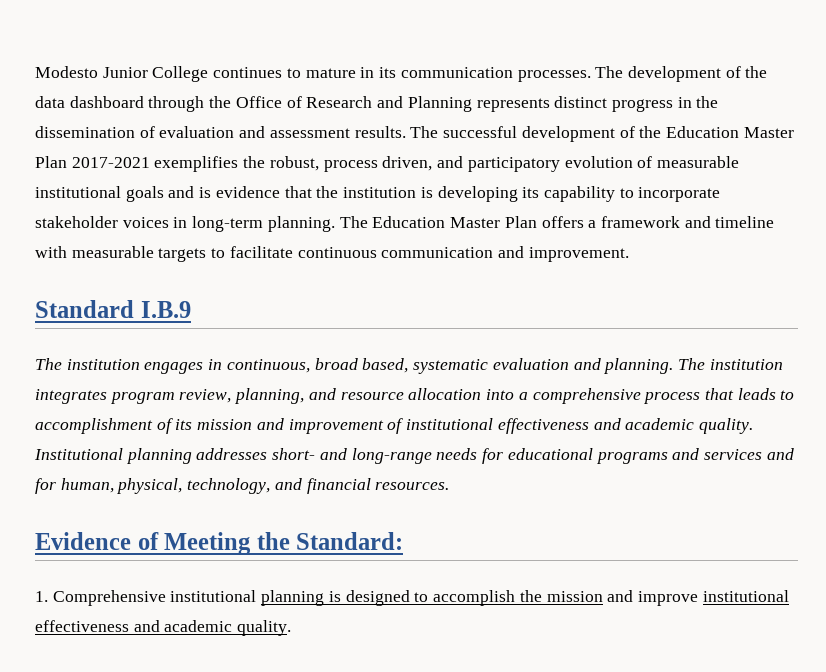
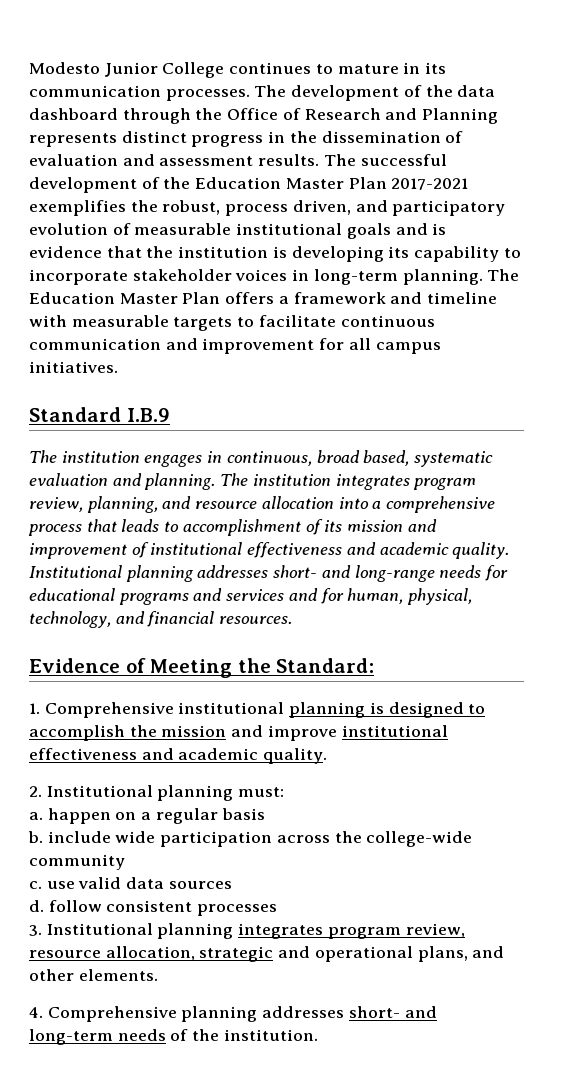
[528,247,629,262] improvement. -> [202,338,441,354] [29,361,118,373] improvement for all campus initiatives.
(292, 628) none -> [29,785,285,801] [29,808,265,824] [28,831,473,847] [29,854,125,870] [29,877,232,889] [29,900,278,916] [29,923,465,939] [29,946,505,962] [29,969,158,981] [29,1006,437,1022] [29,1029,318,1045] // 2. Institutional planning must: // a. happen on a regular basis // b. include wide participation across the college-wide community // c. use valid data sources // d. follow consistent processes // 3. Institutional planning integrates program review, resource allocation, strategic and operational plans, and other elements. // 4. Comprehensive planning addresses short- and long-term needs of the institution.

